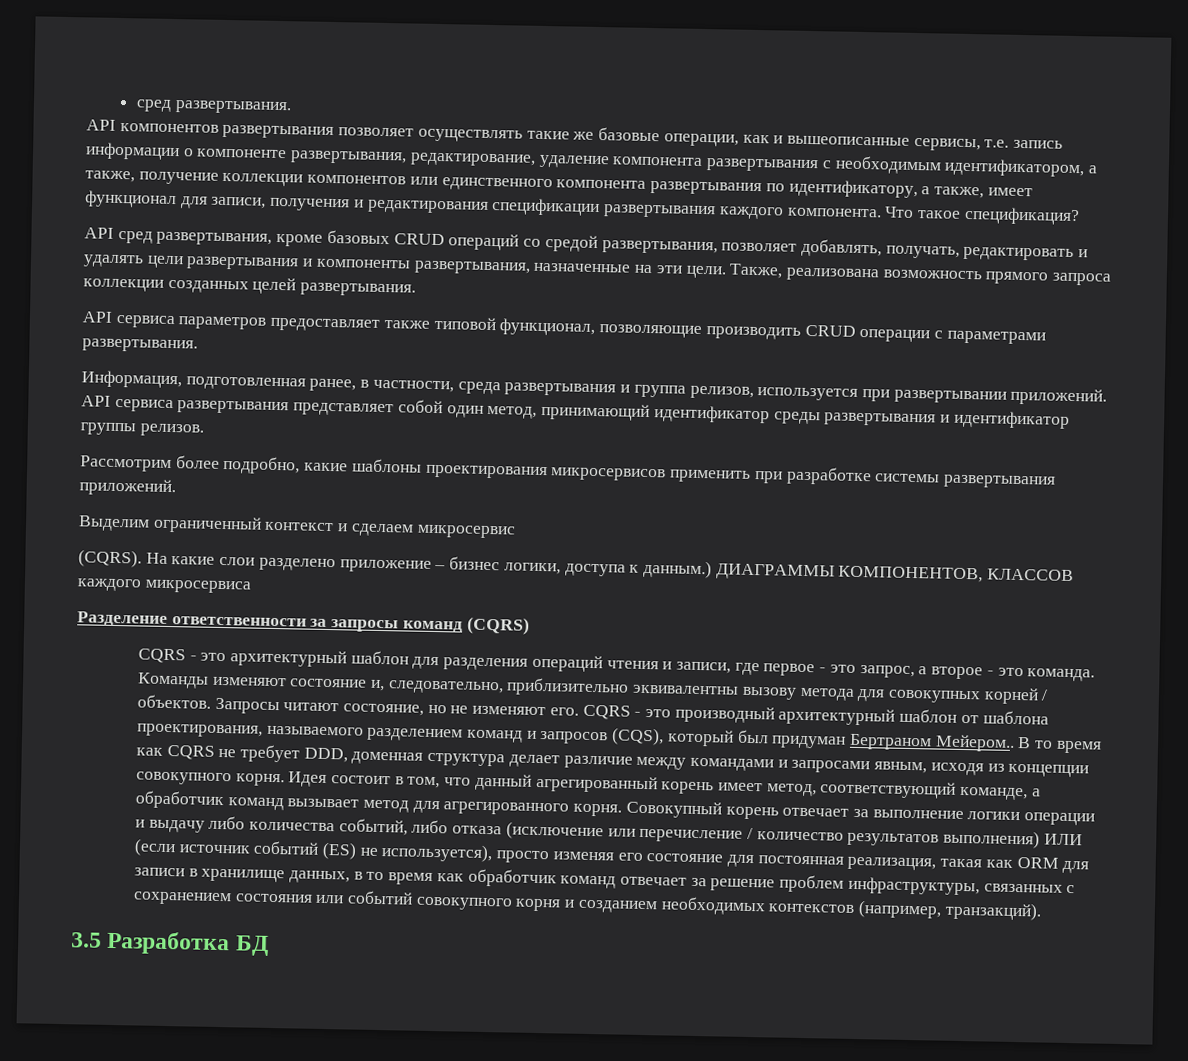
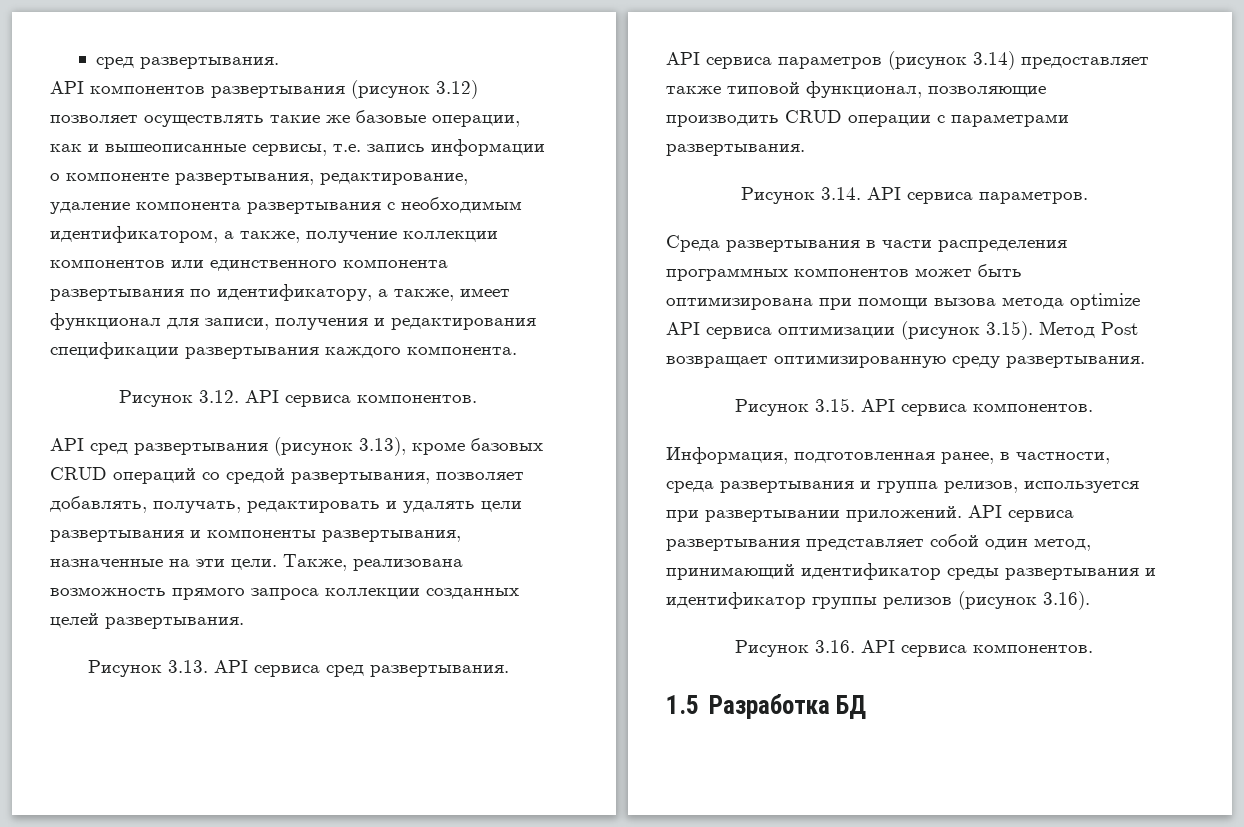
(335, 132) none -> [351,80,478,99] (рисунок 3.12)
[884,206,1080,226] Что такое спецификация? -> [119,390,477,407] // Рисунок 3.12. API сервиса компонентов.
[156,231,273,246] развертывания, -> [134,437,406,456] развертывания (рисунок 3.13),
(417, 289) none -> [87,660,509,677] // Рисунок 3.13. API сервиса сред развертывания.
(267, 323) none -> [888,51,1015,70] (рисунок 3.14)
(198, 345) none -> [740,187,1088,204] [666,235,1067,252] [666,264,1022,281] [666,293,1140,310] [666,321,1138,340] [666,355,1145,368] [735,398,1093,416] // Рисунок 3.14. API сервиса параметров. // Среда развертывания в части распределения программных компонентов может быть оптимизирована при помощи вызова метода optimize API сервиса оптимизации (рисунок 3.15). Метод Post возвращает оптимизированную среду развертывания. // Рисунок 3.15. API сервиса компонентов.
[139,423,204,437] [80,455,1056,489] [79,478,176,497] [78,515,516,539] [78,549,1075,583] [77,578,251,594] [77,611,530,635] [137,648,1096,682] [136,672,1049,705] [136,694,1049,726] [136,723,1102,754] [135,744,1090,778] [135,771,1041,801] [134,790,1096,826] [134,815,1083,849] [133,838,1090,874] [133,867,1076,896] [132,890,1042,921] [71,932,102,948] релизов. // Рассмотрим более подробно, какие шаблоны проектирования микросервисов применить при разработке системы развертывания приложений. // Выделим ограниченный контекст и сделаем микросервис // (CQRS). На какие слои разделено приложение – бизнес логики, доступа к данным.) ДИАГРАММЫ КОМПОНЕНТОВ, КЛАССОВ каждого микросервиса // Разделение ответственности за запросы команд (CQRS) // CQRS - это архитектурный шаблон для разделения операций чтения и записи, где первое - это запрос, а второе - это команда. Команды изменяют состояние и, следовательно, приблизительно эквивалентны вызову метода для совокупных корней / объектов. Запросы читают состояние, но не изменяют его. CQRS - это производный архитектурный шаблон от шаблона проектирования, называемого разделением команд и запросов (CQS), который был придуман Бертраном Мейером.. В то время как CQRS не требует DDD, доменная структура делает различие между командами и запросами явным, исходя из концепции совокупного корня. Идея состоит в том, что данный агрегированный корень имеет метод, соответствующий команде, а обработчик команд вызывает метод для агрегированного корня. Совокупный корень отвечает за выполнение логики операции и выдачу либо количества событий, либо отказа (исключение или перечисление / количество результатов выполнения) ИЛИ (если источник событий (ES) не используется), просто изменяя его состояние для постоянная реализация, такая как ORM для записи в хранилище данных, в то время как обработчик команд отвечает за решение проблем инфраструктуры, связанных с сохранением состояния или событий совокупного корня и созданием необходимых контекстов (например, транзакций). // 3.5 -> [883,591,1090,610] [735,640,1093,657] [666,695,699,714] релизов (рисунок 3.16). // Рисунок 3.16. API сервиса компонентов. // 1.5

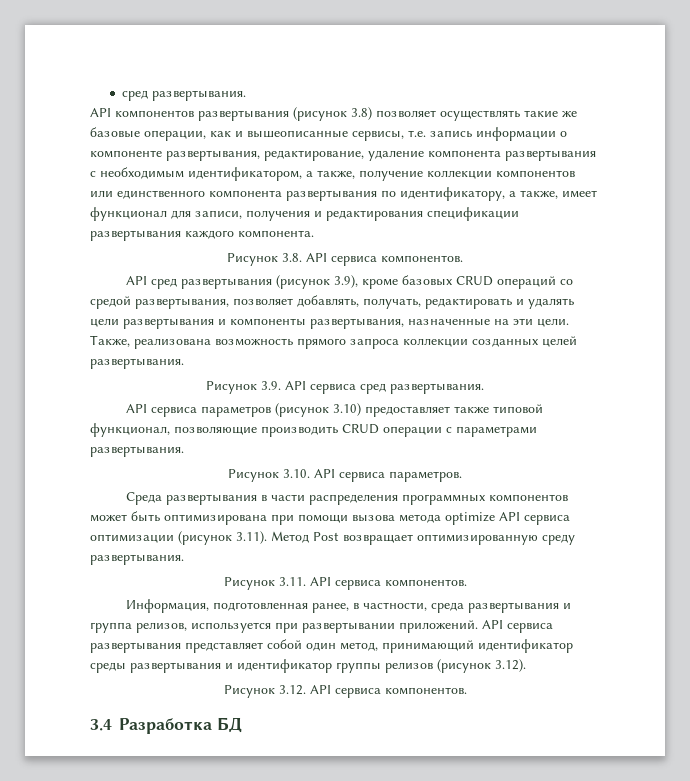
[436,80,478,99] 3.12) -> [351,107,372,120] 3.8)
[199,390,239,403] 3.12. -> [282,253,302,262] 3.8.
[359,437,406,456] 3.13), -> [334,275,359,288] 3.9),
[167,660,208,673] 3.13. -> [261,381,281,390] 3.9.
[973,51,1015,70] 3.14) -> [333,403,362,416] 3.10)
[820,187,861,200] 3.14. -> [283,469,310,478] 3.10.
[986,321,1033,340] 3.15). -> [236,531,267,544] 3.11).
[815,398,855,412] 3.15. -> [278,577,306,586] 3.11.
[1043,591,1090,610] [735,640,1093,657] [666,695,699,714] 3.16). // Рисунок 3.16. API сервиса компонентов. // 1.5 -> [495,659,526,672] [223,685,467,698] [90,719,112,731] 3.12). // Рисунок 3.12. API сервиса компонентов. // 3.4

